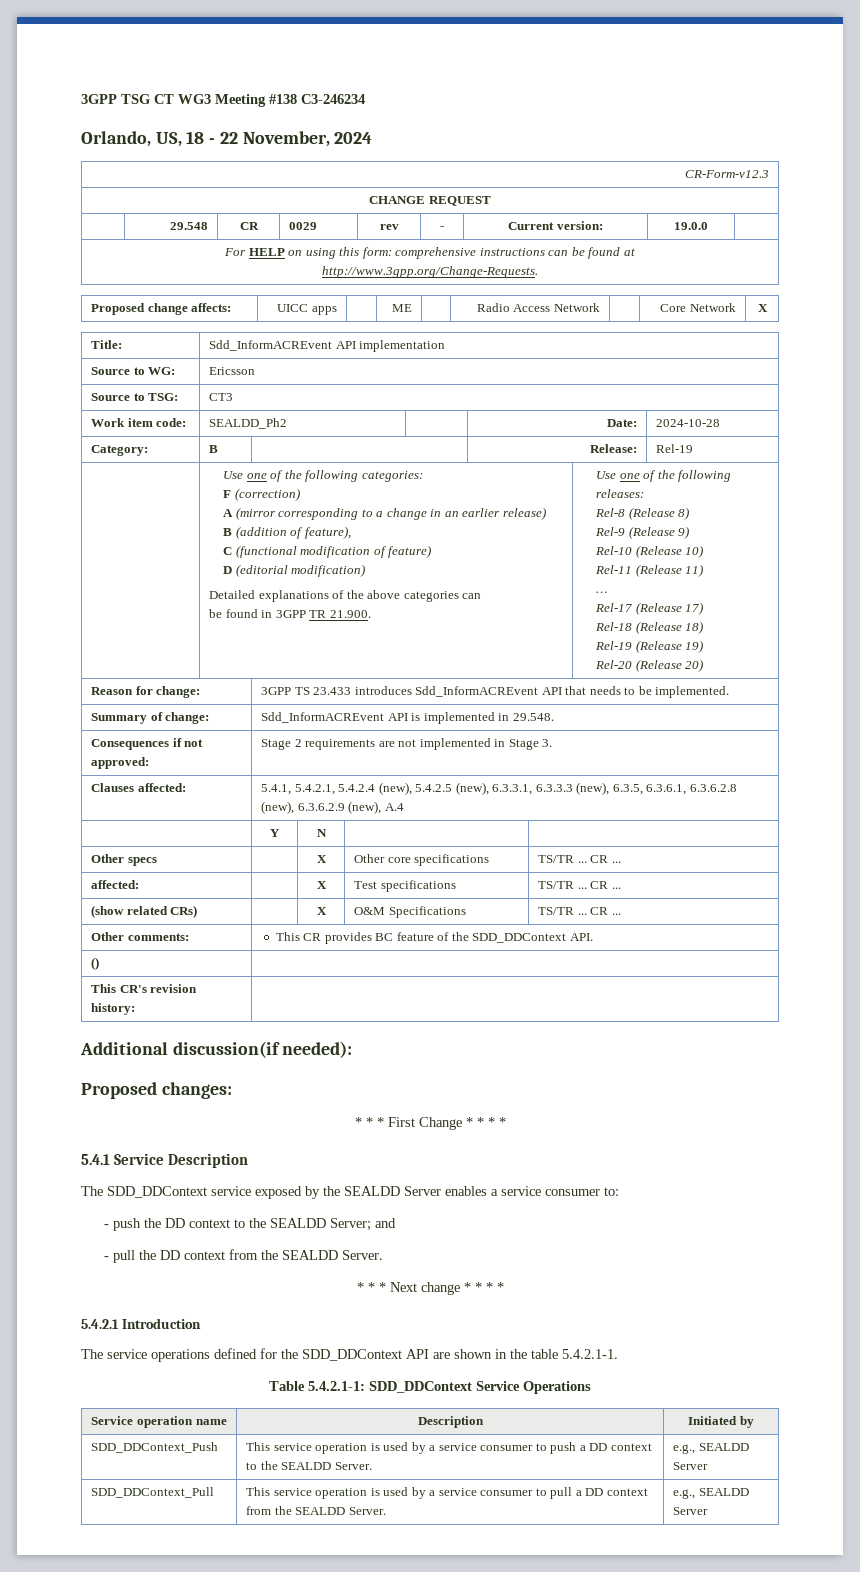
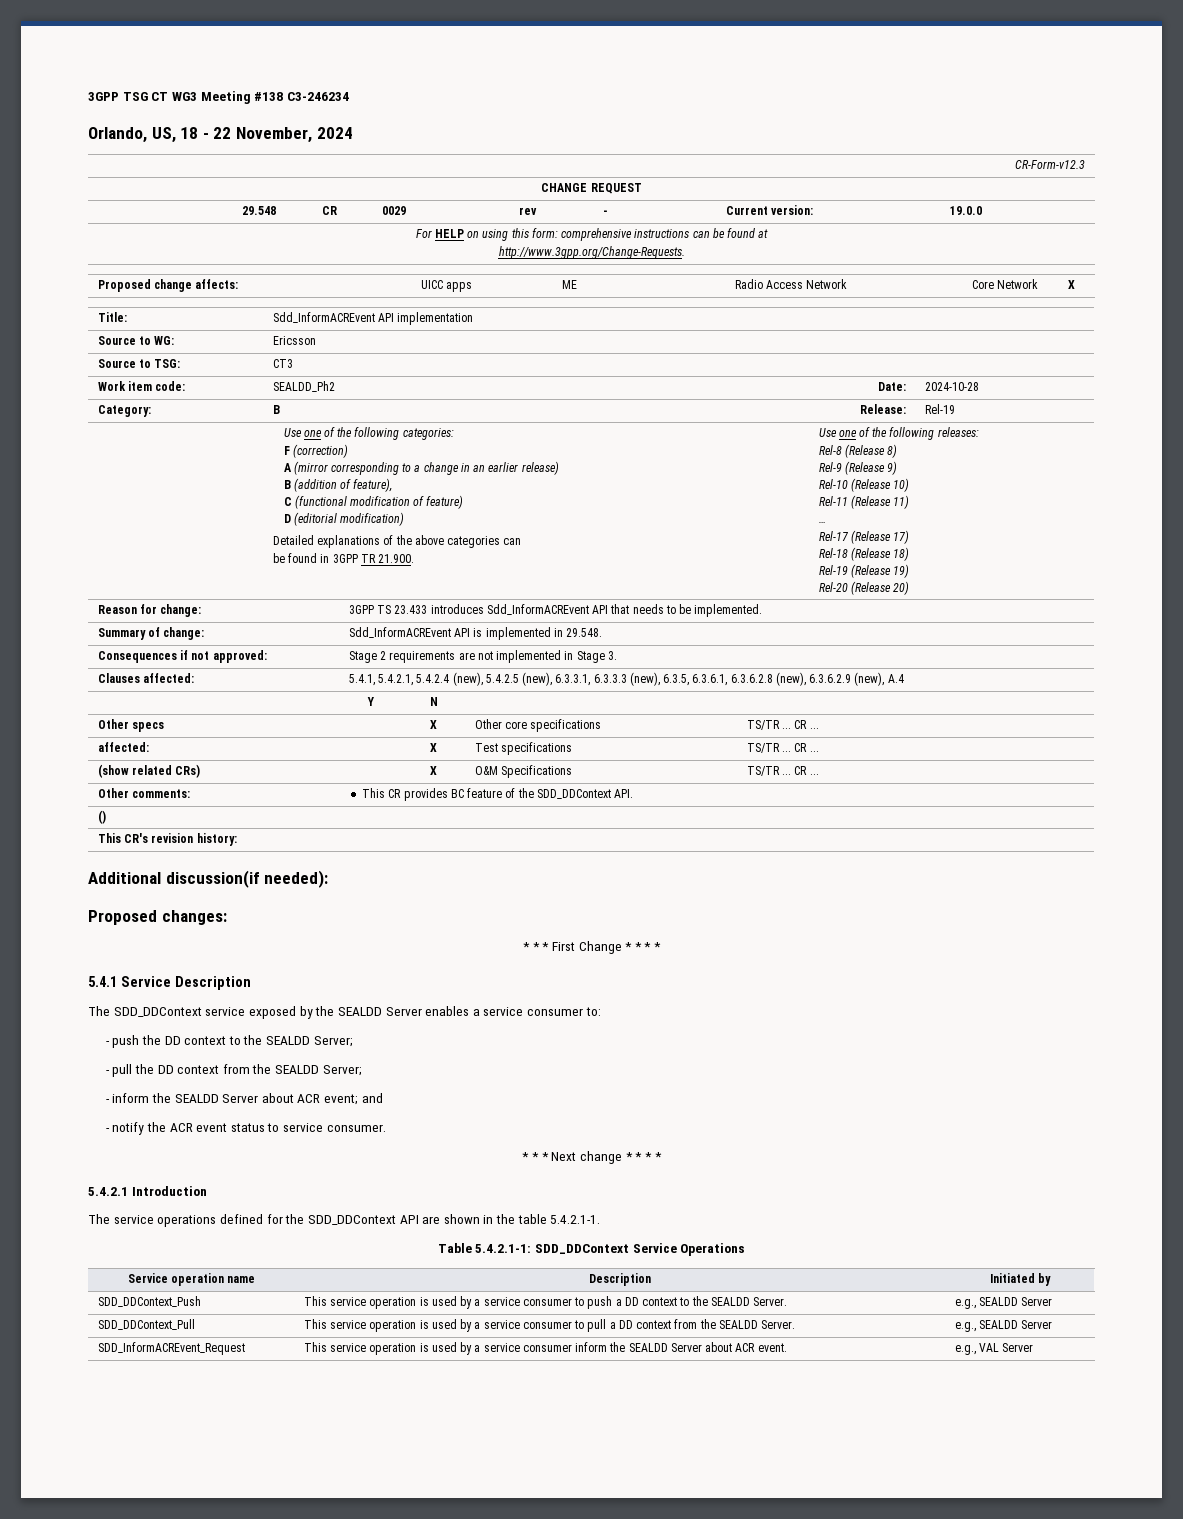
[375,1218,397,1228] and -> (353, 1041) none
[342,1250,384,1260] Server. -> [322,1065,362,1076] [105,1093,383,1105] [105,1122,386,1135] Server; // - inform the SEALDD Server about ACR event; and // - notify the ACR event status to service consumer.
(709, 1511) none -> [97,1342,245,1355] [303,1342,787,1355] [954,1343,1034,1355] // SDD_InformACREvent_Request | This service operation is used by a service consumer inform the SEALDD Server about ACR event. | e.g., VAL Server

